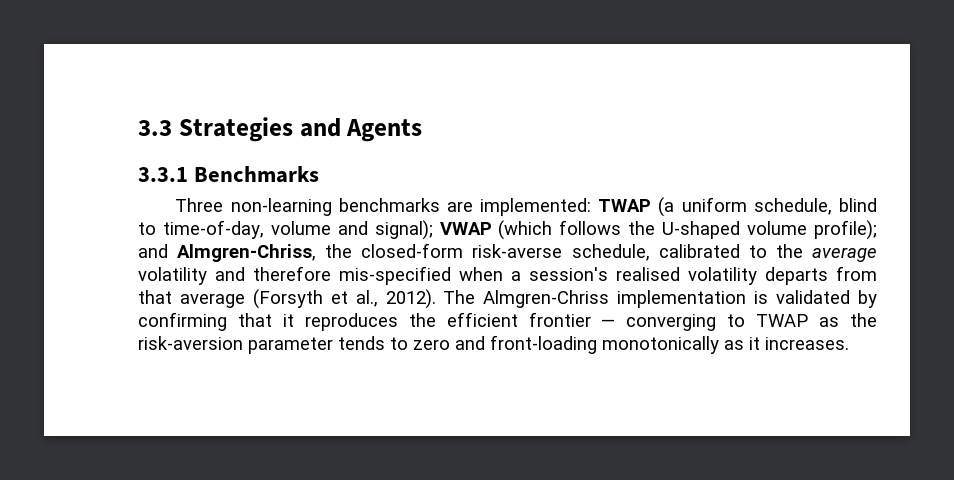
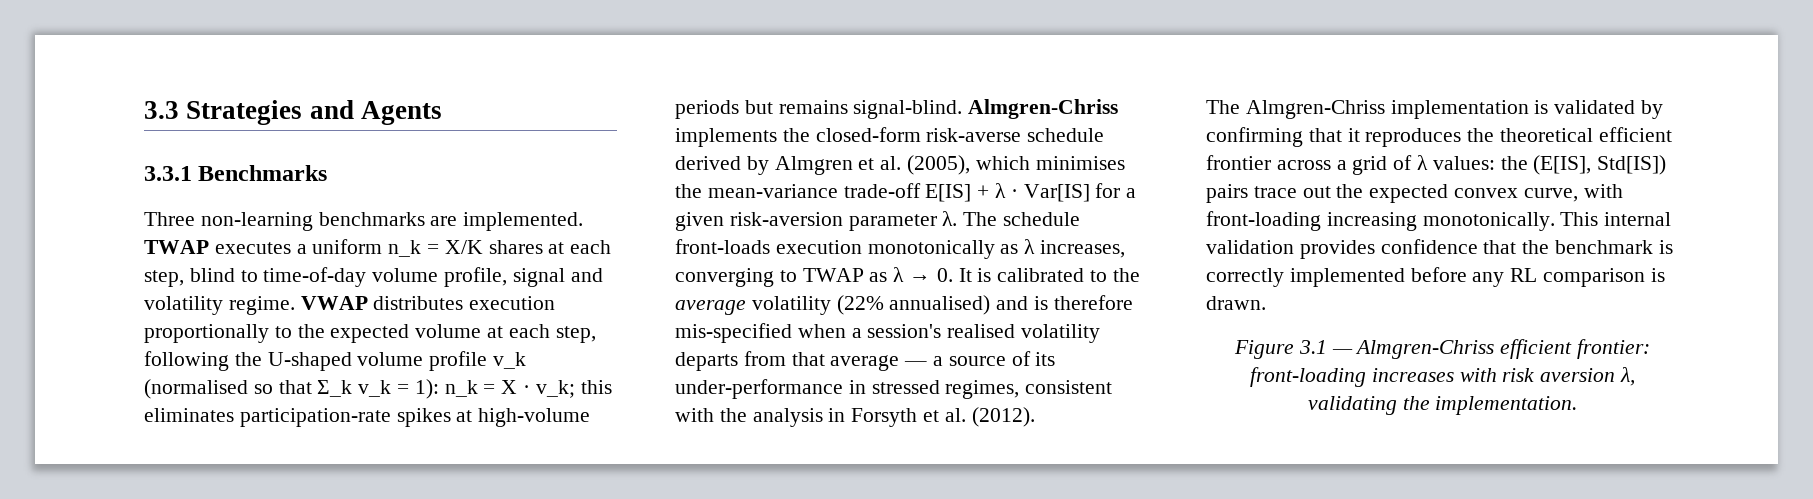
[480,197,878,217] [138,220,877,240] [138,243,650,262] implemented: TWAP (a uniform schedule, blind to time-of-day, volume and signal); VWAP (which follows the U-shaped volume profile); and Almgren-Chriss, the closed-form risk-averse schedule, -> [463,212,584,231] [144,239,612,257] [144,267,603,287] [144,296,556,315] [144,324,596,343] [144,351,527,371] [144,379,612,399] [144,408,591,427] [675,99,1119,119] [675,127,1105,147] [675,155,1125,175] [675,183,1137,202] [675,211,1081,231] [675,239,1126,259] [675,267,992,287] implemented. TWAP executes a uniform n_k = X/K shares at each step, blind to time-of-day volume profile, signal and volatility regime. VWAP distributes execution proportionally to the expected volume at each step, following the U-shaped volume profile v_k (normalised so that Σ_k v_k = 1): n_k = X · v_k; this eliminates participation-rate spikes at high-volume periods but remains signal-blind. Almgren-Chriss implements the closed-form risk-averse schedule derived by Almgren et al. (2005), which minimises the mean-variance trade-off E[IS] + λ · Var[IS] for a given risk-aversion parameter λ. The schedule front-loads execution monotonically as λ increases, converging to TWAP as λ → 0. It is
[215,267,245,281] and -> [836,295,1049,315] (22% annualised) and is
[252,289,436,309] (Forsyth et al., 2012). -> [904,351,1056,366] [675,379,1113,399] [675,407,1035,427] — a source of its under-performance in stressed regimes, consistent with the analysis in Forsyth et al. (2012). //
(436, 320) none -> [1500,128,1594,142] theoretical
[601,313,877,331] [138,335,849,354] — converging to TWAP as the risk-aversion parameter tends to zero and front-loading monotonically as it increases. -> [1276,155,1667,175] [1206,184,1623,203] [1206,211,1672,231] [1206,239,1673,259] [1206,267,1665,287] [1206,296,1266,310] [1233,339,1651,359] [1249,367,1636,387] [1307,396,1578,415] across a grid of λ values: the (E[IS], Std[IS]) pairs trace out the expected convex curve, with front-loading increasing monotonically. This internal validation provides confidence that the benchmark is correctly implemented before any RL comparison is drawn. // Figure 3.1 — Almgren-Chriss efficient frontier: front-loading increases with risk aversion λ, validating the implementation.

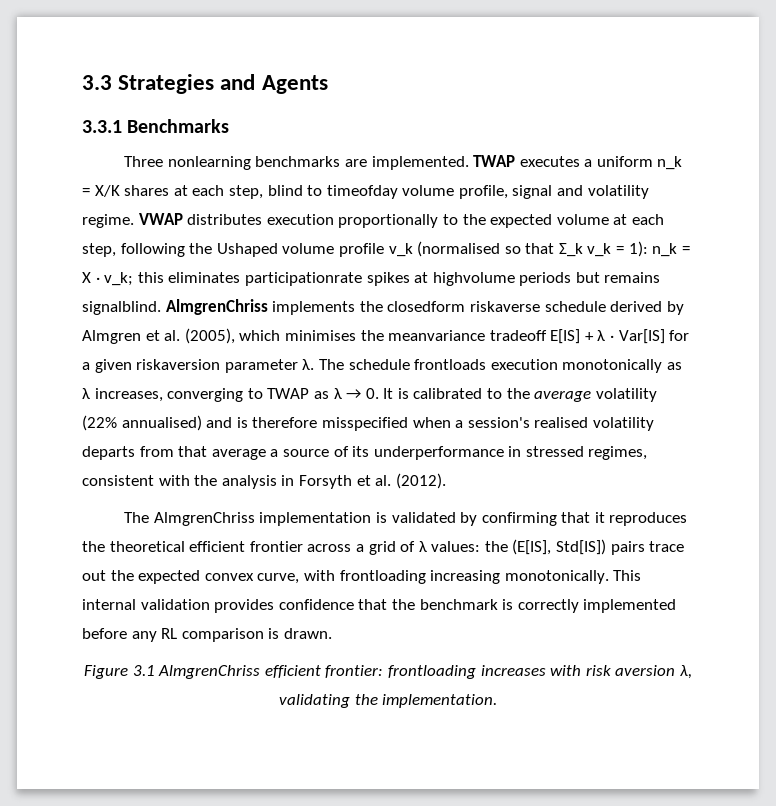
[200,212,313,231] non-learning -> [167,156,251,170] nonlearning
[263,267,367,287] time-of-day -> [326,185,398,199] timeofday
[267,352,352,371] U-shaped -> [216,243,278,257] Ushaped
[239,408,391,427] participation-rate -> [244,272,362,286] participationrate
[478,408,591,427] high-volume -> [432,272,515,286] highvolume
[853,99,1119,119] [675,127,1022,147] signal-blind. Almgren-Chriss implements the closed-form risk-averse -> [82,299,540,315] signalblind. AlmgrenChriss implements the closedform riskaverse
[707,183,921,198] mean-variance trade-off -> [388,330,547,341] meanvariance tradeoff
[729,212,843,226] risk-aversion -> [136,359,221,370] riskaversion
[675,239,770,254] front-loads -> [414,359,487,370] frontloads
[675,323,792,343] mis-specified -> [321,417,408,431] misspecified
[904,361,928,366] — -> (266, 454) none
[675,379,843,399] under-performance -> [373,446,504,460] underperformance
[1245,100,1385,119] Almgren-Chriss -> [153,512,255,526] AlmgrenChriss
[1206,211,1321,231] front-loading -> [339,570,426,584] frontloading
[1331,340,1495,359] — Almgren-Chriss -> [158,665,261,679] AlmgrenChriss
[1249,367,1366,387] front-loading -> [388,665,476,679] frontloading

